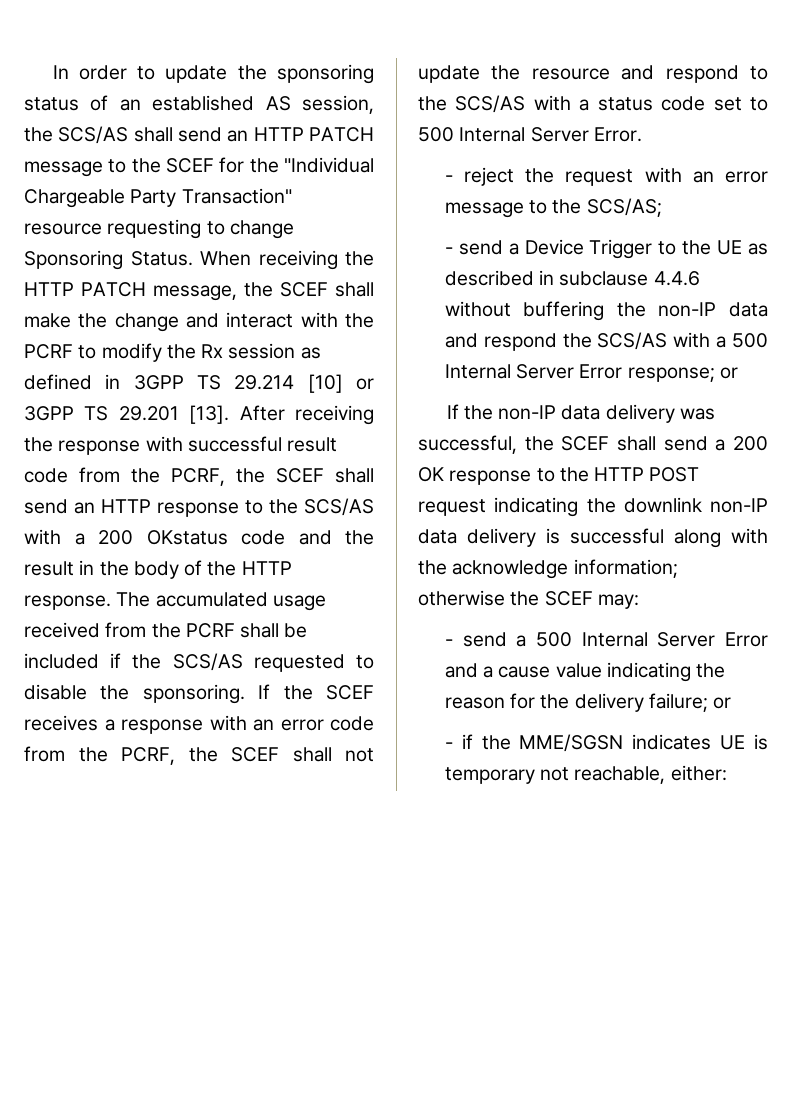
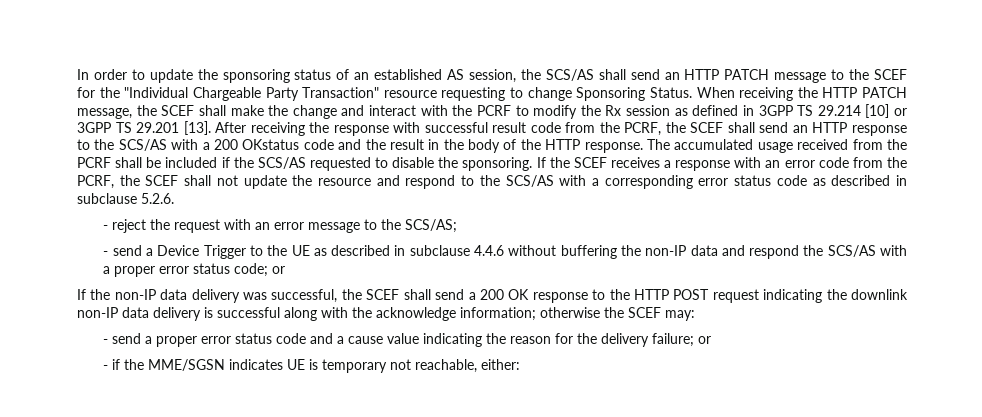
[597,96,768,111] [418,127,642,142] status code set to 500 Internal Server Error. -> [604,175,907,189] [77,193,174,204] corresponding error status code as described in subclause 5.2.6.
[732,333,768,348] [444,364,715,382] 500 Internal Server Error response; -> [114,263,269,277] proper error status code;
[535,632,768,647] 500 Internal Server Error -> [156,333,307,347] proper error status code

